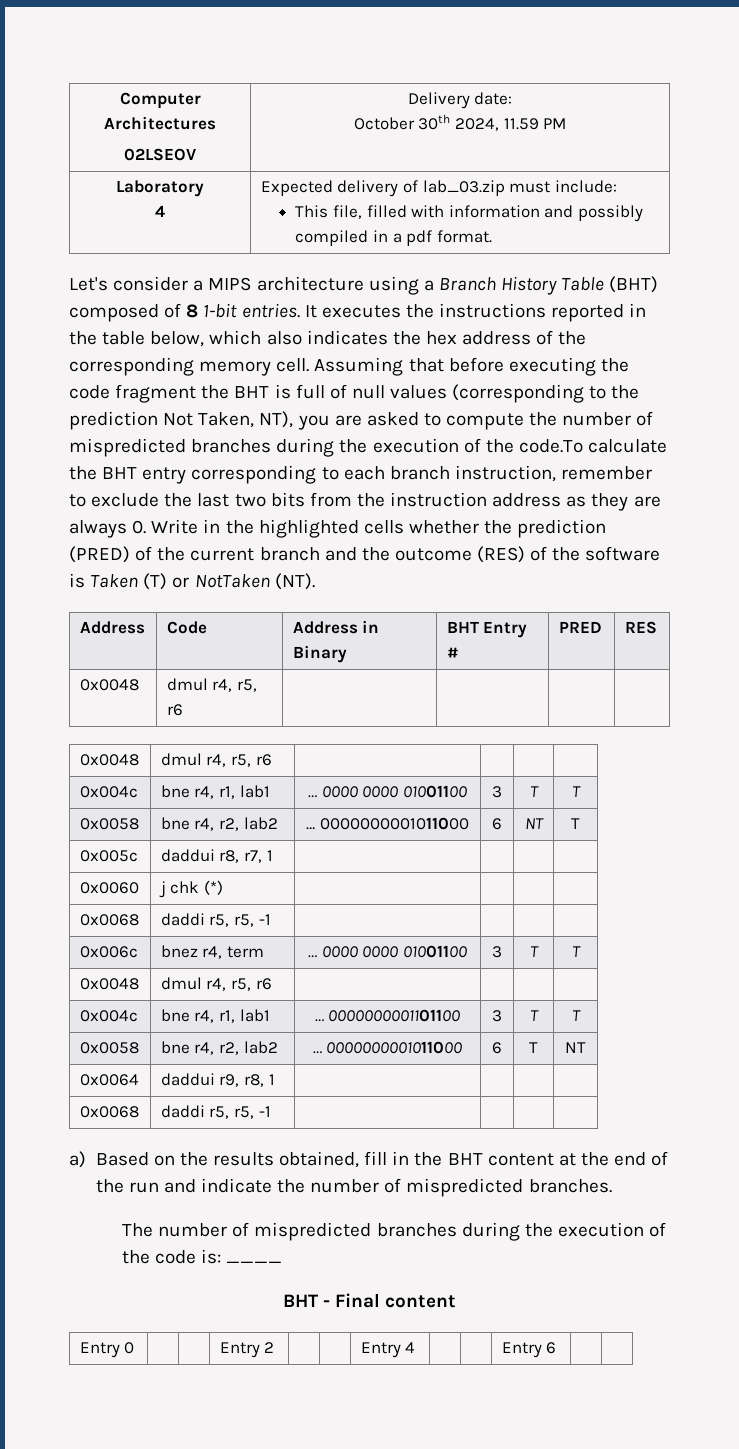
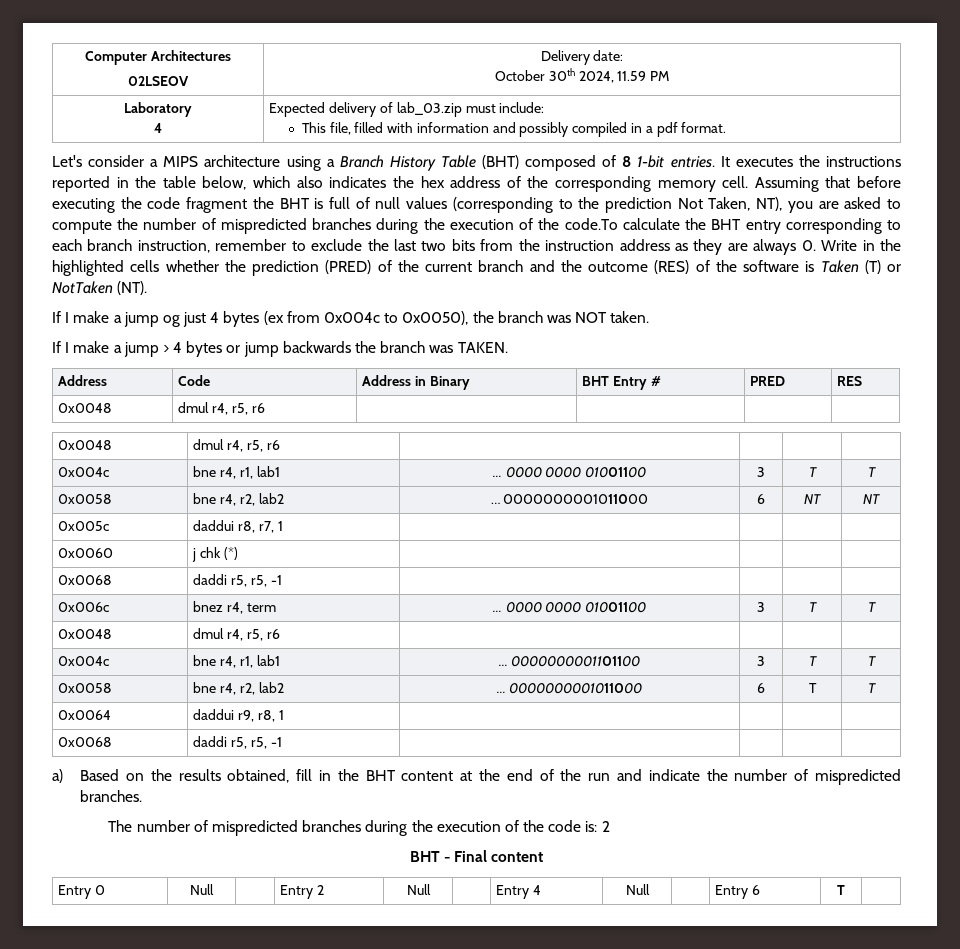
(315, 581) none -> [52,311,650,327] [52,341,508,357] // If I make a jump og just 4 bytes (ex from 0x004c to 0x0050), the branch was NOT taken. // If I make a jump > 4 bytes or jump backwards the branch was TAKEN.
[571,818,580,829] T -> [863,494,880,504] NT
[565,1042,586,1053] NT -> [867,683,876,693] T
[226,1261,283,1263] ____ -> [601,821,610,832] 2
(135, 1348) none -> [190,884,214,895] Null
(275, 1347) none -> [406,884,431,895] Null
(416, 1347) none -> [625,884,650,895] Null
(557, 1348) none -> [837,885,845,895] T

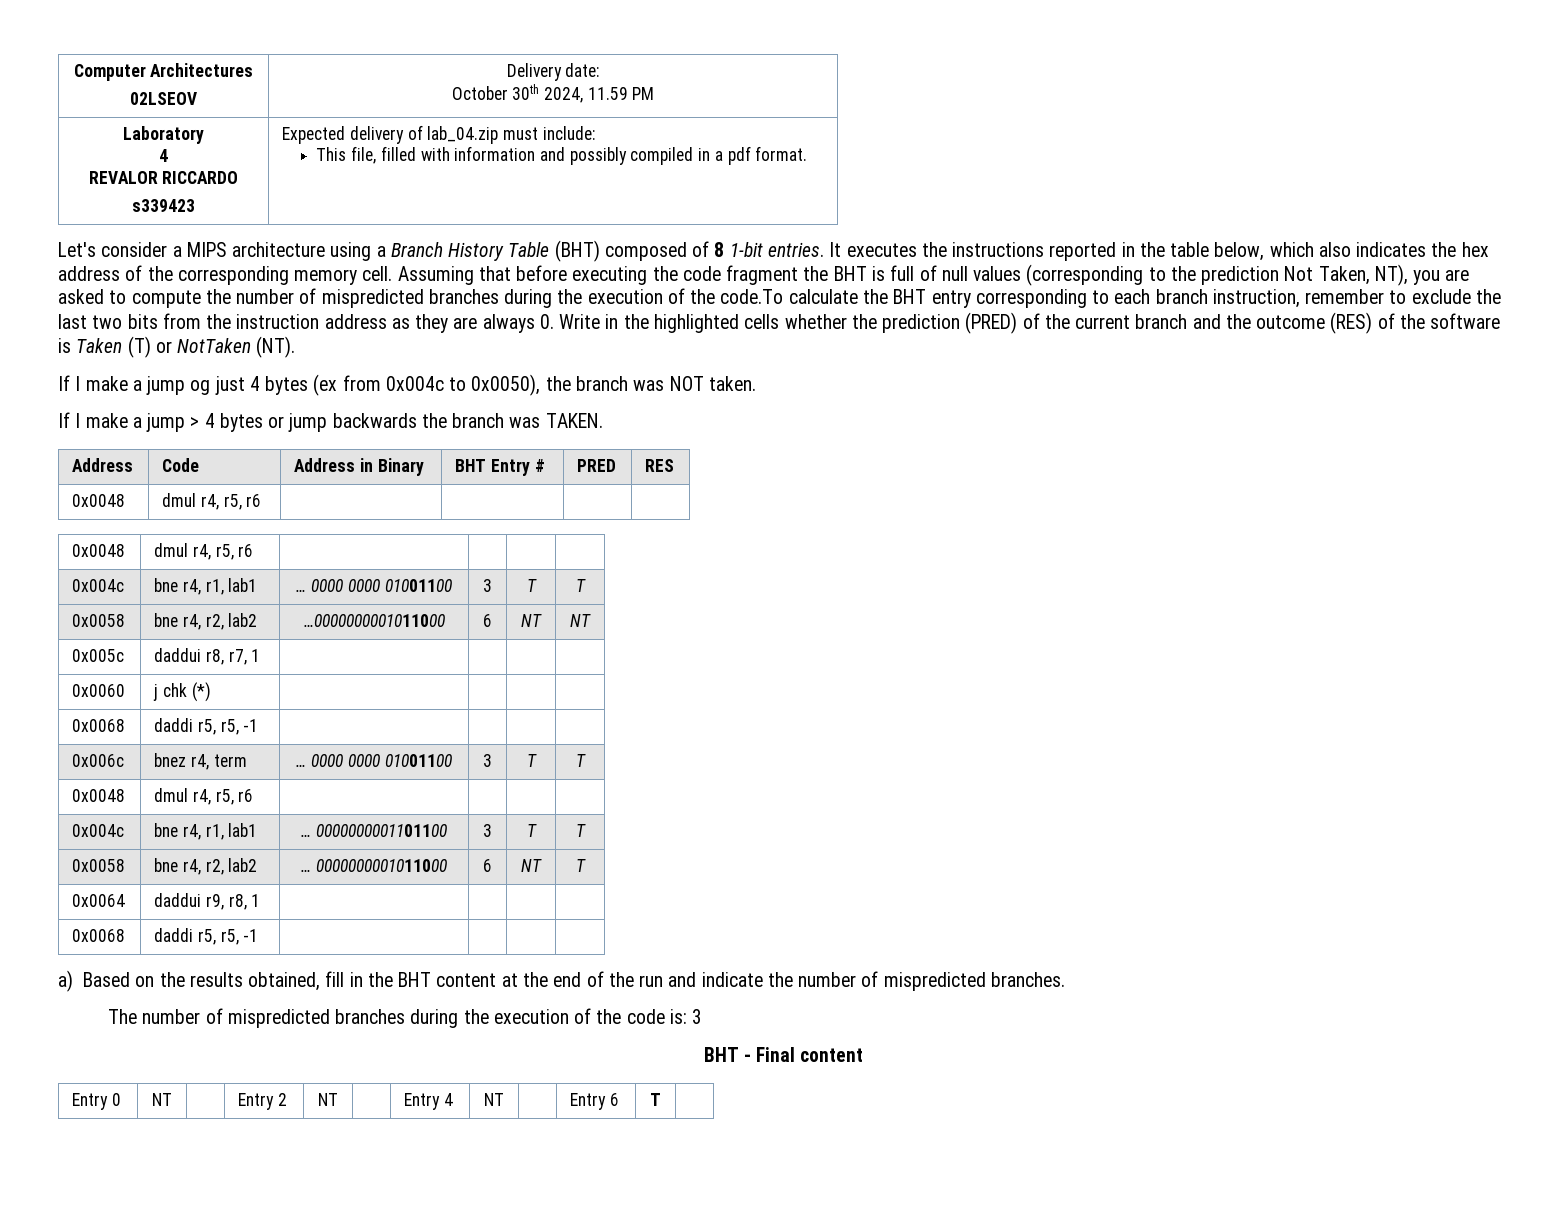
(162, 128) none -> [88,171,239,184] [132,199,195,212] // REVALOR RICCARDO // s339423
[396,102,462,117] lab_03.zip -> [427,126,499,144] lab_04.zip
[490,494,649,504] … 0000000001011000 -> [303,614,445,627] …0000000001011000
[808,683,817,693] T -> [521,859,542,872] NT
[601,821,610,832] 2 -> [692,1009,703,1024] 3
[190,884,214,895] Null -> [152,1093,172,1106] NT
[406,884,431,895] Null -> [318,1093,338,1106] NT
[625,884,650,895] Null -> [484,1093,504,1106] NT

